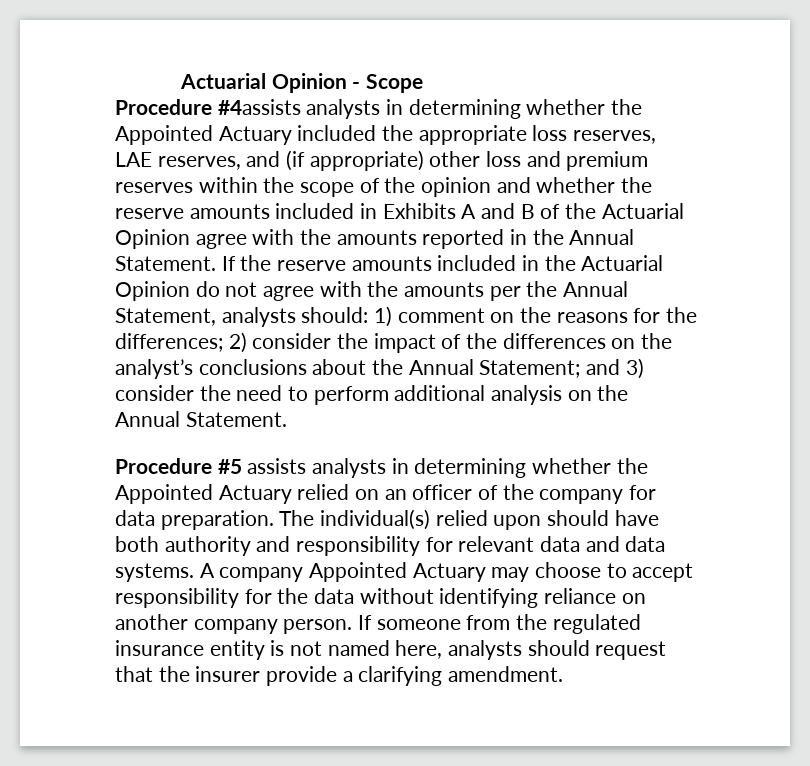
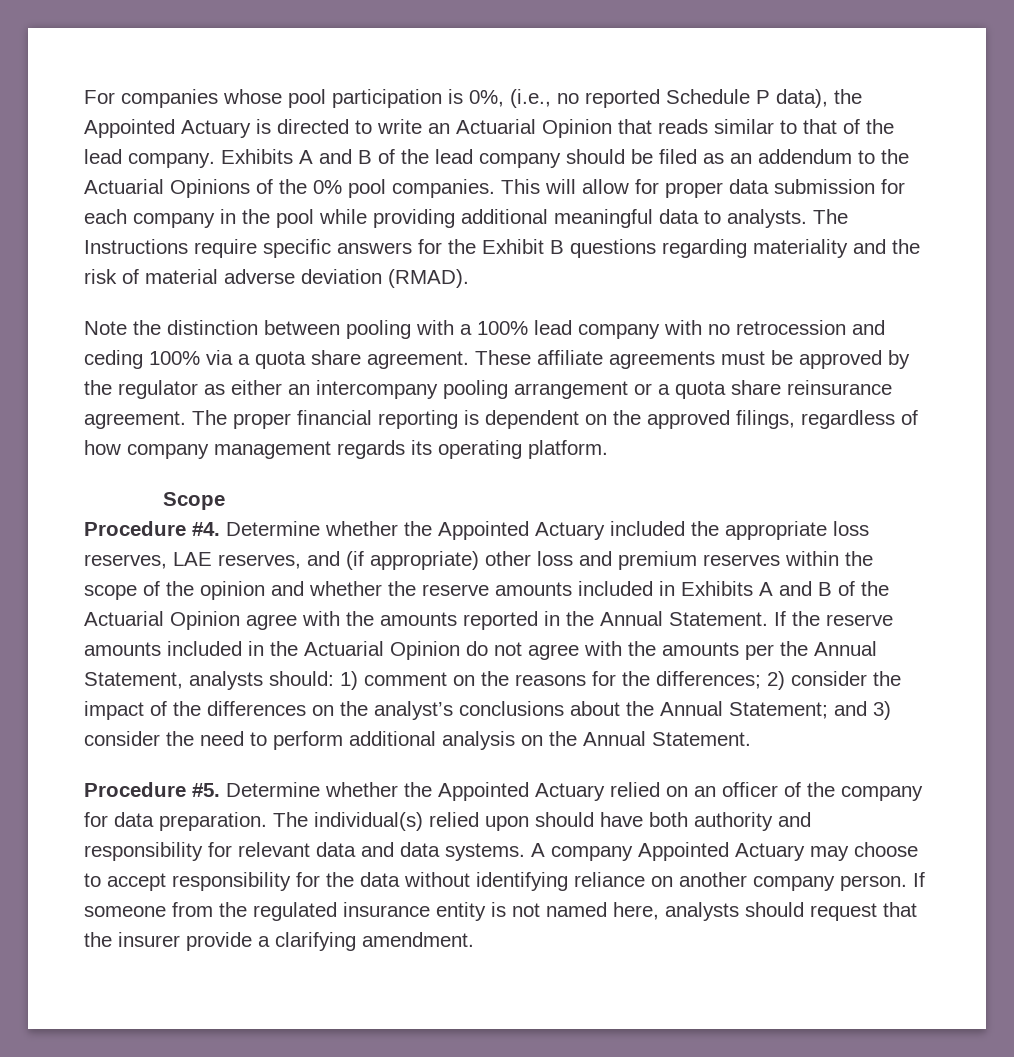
[179,73,423,93] [115,99,521,119] Actuarial Opinion - Scope // Procedure #4assists analysts in determining -> [84,89,862,108] [84,119,894,138] [84,149,909,168] [84,179,905,198] [84,209,848,228] [84,239,920,258] [84,269,469,288] [84,320,885,339] [84,350,910,369] [84,380,892,399] [84,410,918,429] [84,440,608,459] [163,492,226,510] [84,521,320,536] For companies whose pool participation is 0%, (i.e., no reported Schedule P data), the Appointed Actuary is directed to write an Actuarial Opinion that reads similar to that of the lead company. Exhibits A and B of the lead company should be filed as an addendum to the Actuarial Opinions of the 0% pool companies. This will allow for proper data submission for each company in the pool while providing additional meaningful data to analysts. The Instructions require specific answers for the Exhibit B questions regarding materiality and the risk of material adverse deviation (RMAD). // Note the distinction between pooling with a 100% lead company with no retrocession and ceding 100% via a quota share agreement. These affiliate agreements must be approved by the regulator as either an intercompany pooling arrangement or a quota share reinsurance agreement. The proper financial reporting is dependent on the approved filings, regardless of how company management regards its operating platform. // Scope // Procedure #4. Determine
[217,458,527,478] #5 assists analysts in determining -> [192,782,320,797] #5. Determine

